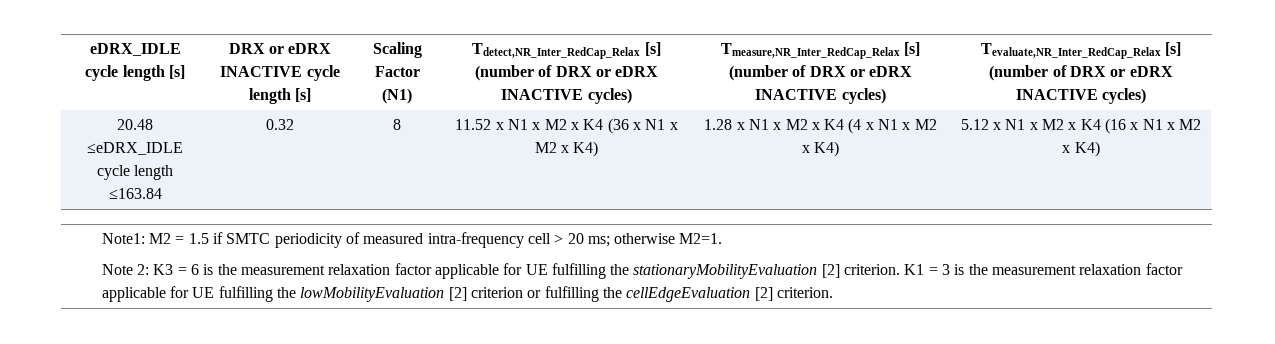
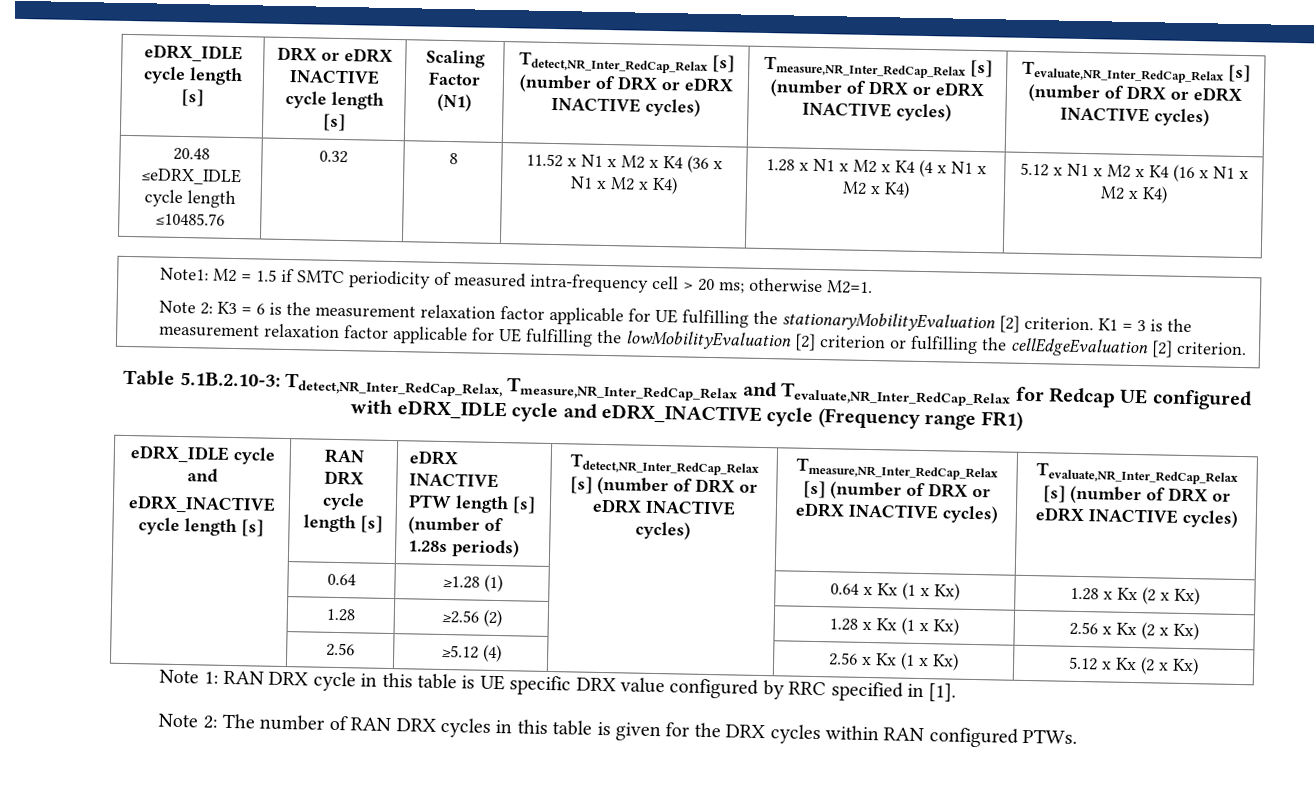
[108,188,162,199] ≤163.84 -> [155,212,225,226] ≤10485.76
(833, 292) none -> [123,369,1252,411] [350,399,1023,431] [129,445,276,465] [186,468,218,482] [127,495,276,514] [138,517,264,537] [323,448,364,464] [323,470,364,486] [321,492,365,511] [302,514,383,533] [408,450,458,466] [408,472,499,489] [407,494,536,514] [407,516,504,535] [407,539,520,558] [569,453,759,476] [570,476,759,496] [591,498,736,516] [635,521,691,540] [796,457,998,500] [794,502,999,524] [1036,462,1238,485] [1043,485,1231,505] [1034,507,1238,528] [327,573,356,586] [441,574,503,593] [830,582,961,601] [1070,587,1200,606] [326,608,355,622] [440,609,502,628] [829,617,960,636] [1069,621,1199,641] [326,642,355,657] [440,644,502,663] [829,652,960,671] [1068,656,1199,676] [159,669,957,702] [158,713,1078,748] // Table 5.1B.2.10-3: Tdetect,NR_Inter_RedCap_Relax, Tmeasure,NR_Inter_RedCap_Relax and Tevaluate,NR_Inter_RedCap_Relax for Redcap UE configured with eDRX_IDLE cycle and eDRX_INACTIVE cycle (Frequency range FR1) // eDRX_IDLE cycle and // eDRX_INACTIVE cycle length [s] | RAN DRX cycle length [s] | eDRX INACTIVE PTW length [s] (number of 1.28s periods) | Tdetect,NR_Inter_RedCap_Relax [s] (number of DRX or eDRX INACTIVE cycles) | Tmeasure,NR_Inter_RedCap_Relax [s] (number of DRX or eDRX INACTIVE cycles) | Tevaluate,NR_Inter_RedCap_Relax [s] (number of DRX or eDRX INACTIVE cycles) // | 0.64 | ≥1.28 (1) | | 0.64 x Kx (1 x Kx) | 1.28 x Kx (2 x Kx) // | 1.28 | ≥2.56 (2) | | 1.28 x Kx (1 x Kx) | 2.56 x Kx (2 x Kx) // | 2.56 | ≥5.12 (4) | | 2.56 x Kx (1 x Kx) | 5.12 x Kx (2 x Kx) // Note 1: RAN DRX cycle in this table is UE specific DRX value configured by RRC specified in [1]. // Note 2: The number of RAN DRX cycles in this table is given for the DRX cycles within RAN configured PTWs.

